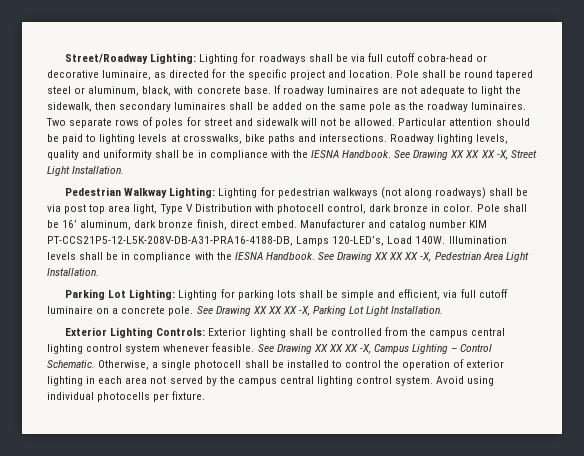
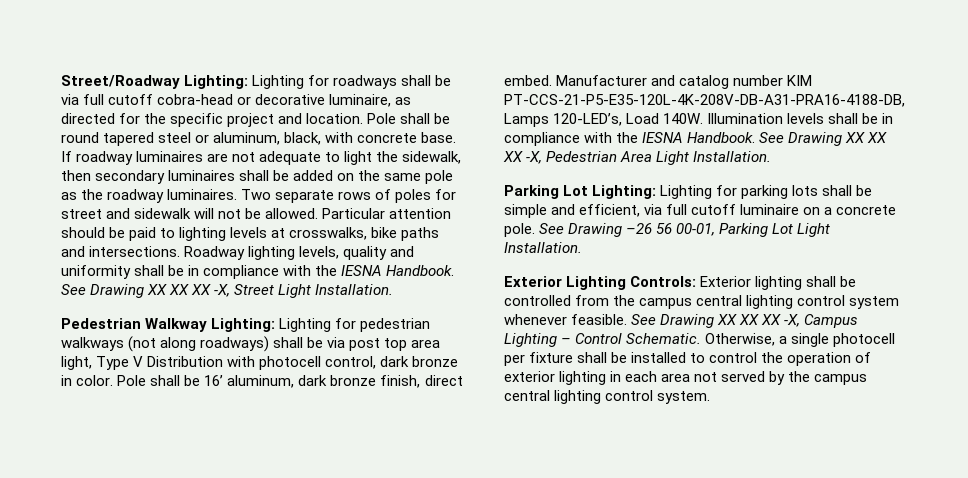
[47,236,293,246] PT-CCS21P5-12-L5K-208V-DB-A31-PRA16-4188-DB, -> [504,94,905,107] PT-CCS-21-P5-E35-120L-4K-208V-DB-A31-PRA16-4188-DB,
[252,306,311,316] XX XX XX -X, -> [626,223,716,236] –26 56 00-01,
(242, 365) none -> [504,352,574,366] per fixture
[436,376,495,386] [47,391,206,402] Avoid using individual photocells per fixture. -> (711, 397) none

